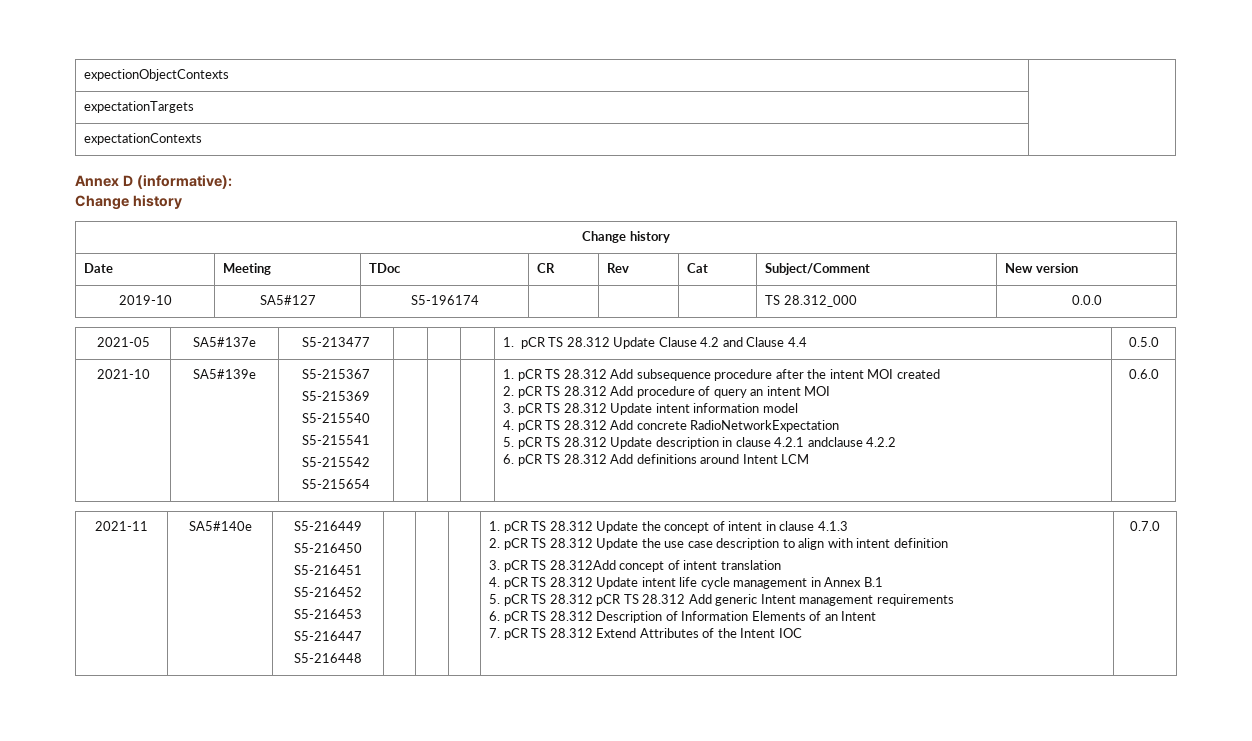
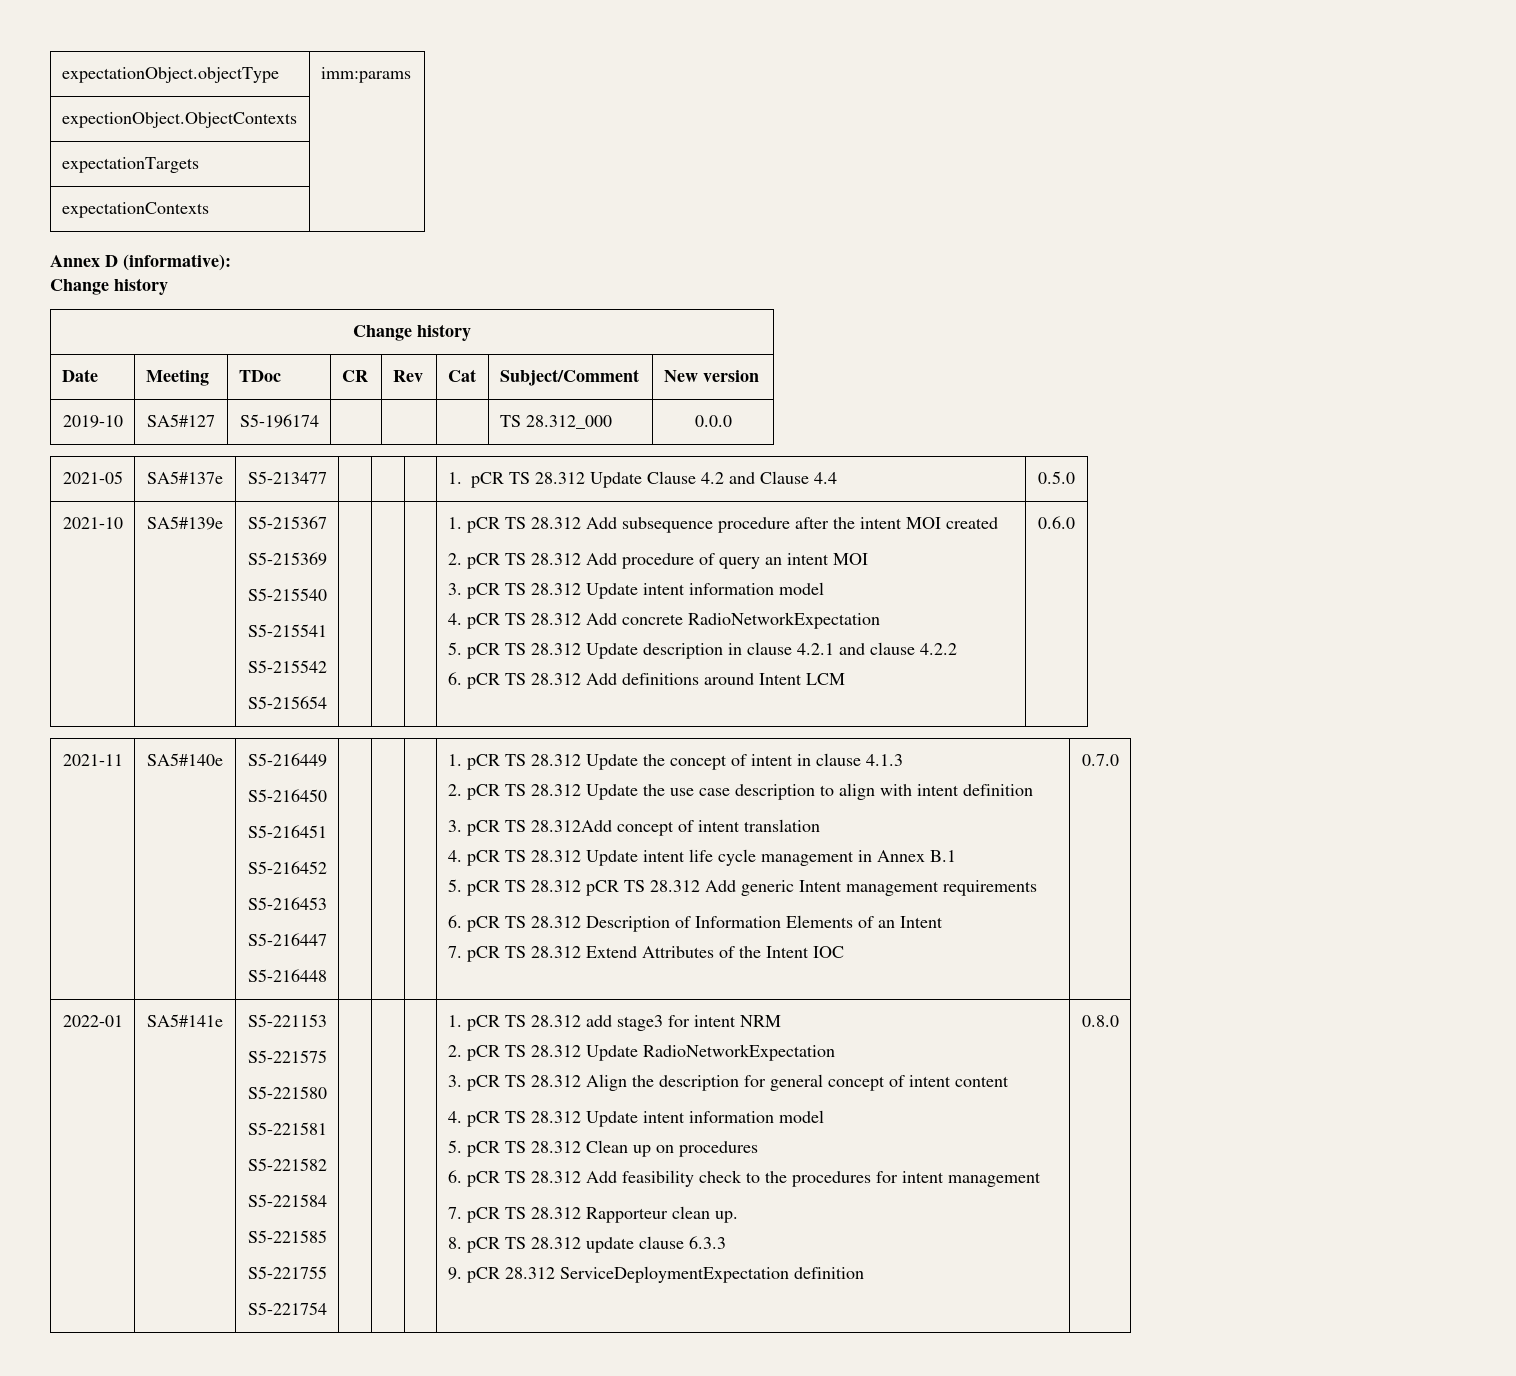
[84,69,230,81] expectionObjectContexts -> [61,67,279,83] [320,67,411,83] [61,112,297,128] expectationObject.objectType | imm:params // expectionObject.ObjectContexts
[807,437,863,447] andclause -> [838,642,915,655] and clause
(1160, 526) none -> [62,1015,123,1027] [147,1014,223,1027] [247,1014,327,1027] [247,1050,327,1063] [247,1086,327,1099] [247,1122,327,1135] [247,1158,327,1171] [247,1194,327,1207] [247,1230,327,1243] [247,1266,327,1279] [247,1302,327,1315] [447,1015,781,1031] [447,1044,835,1061] [447,1074,1009,1091] [447,1110,824,1127] [447,1140,758,1157] [447,1170,1041,1187] [447,1206,738,1223] [447,1236,726,1253] [447,1266,864,1283] [1081,1015,1119,1027] // 2022-01 | SA5#141e | S5-221153 // S5-221575 // S5-221580 // S5-221581 // S5-221582 // S5-221584 // S5-221585 // S5-221755 // S5-221754 | | | | 1. pCR TS 28.312 add stage3 for intent NRM // 2. pCR TS 28.312 Update RadioNetworkExpectation // 3. pCR TS 28.312 Align the description for general concept of intent content // 4. pCR TS 28.312 Update intent information model // 5. pCR TS 28.312 Clean up on procedures // 6. pCR TS 28.312 Add feasibility check to the procedures for intent management // 7. pCR TS 28.312 Rapporteur clean up. // 8. pCR TS 28.312 update clause 6.3.3 // 9. pCR 28.312 ServiceDeploymentExpectation definition | 0.8.0

